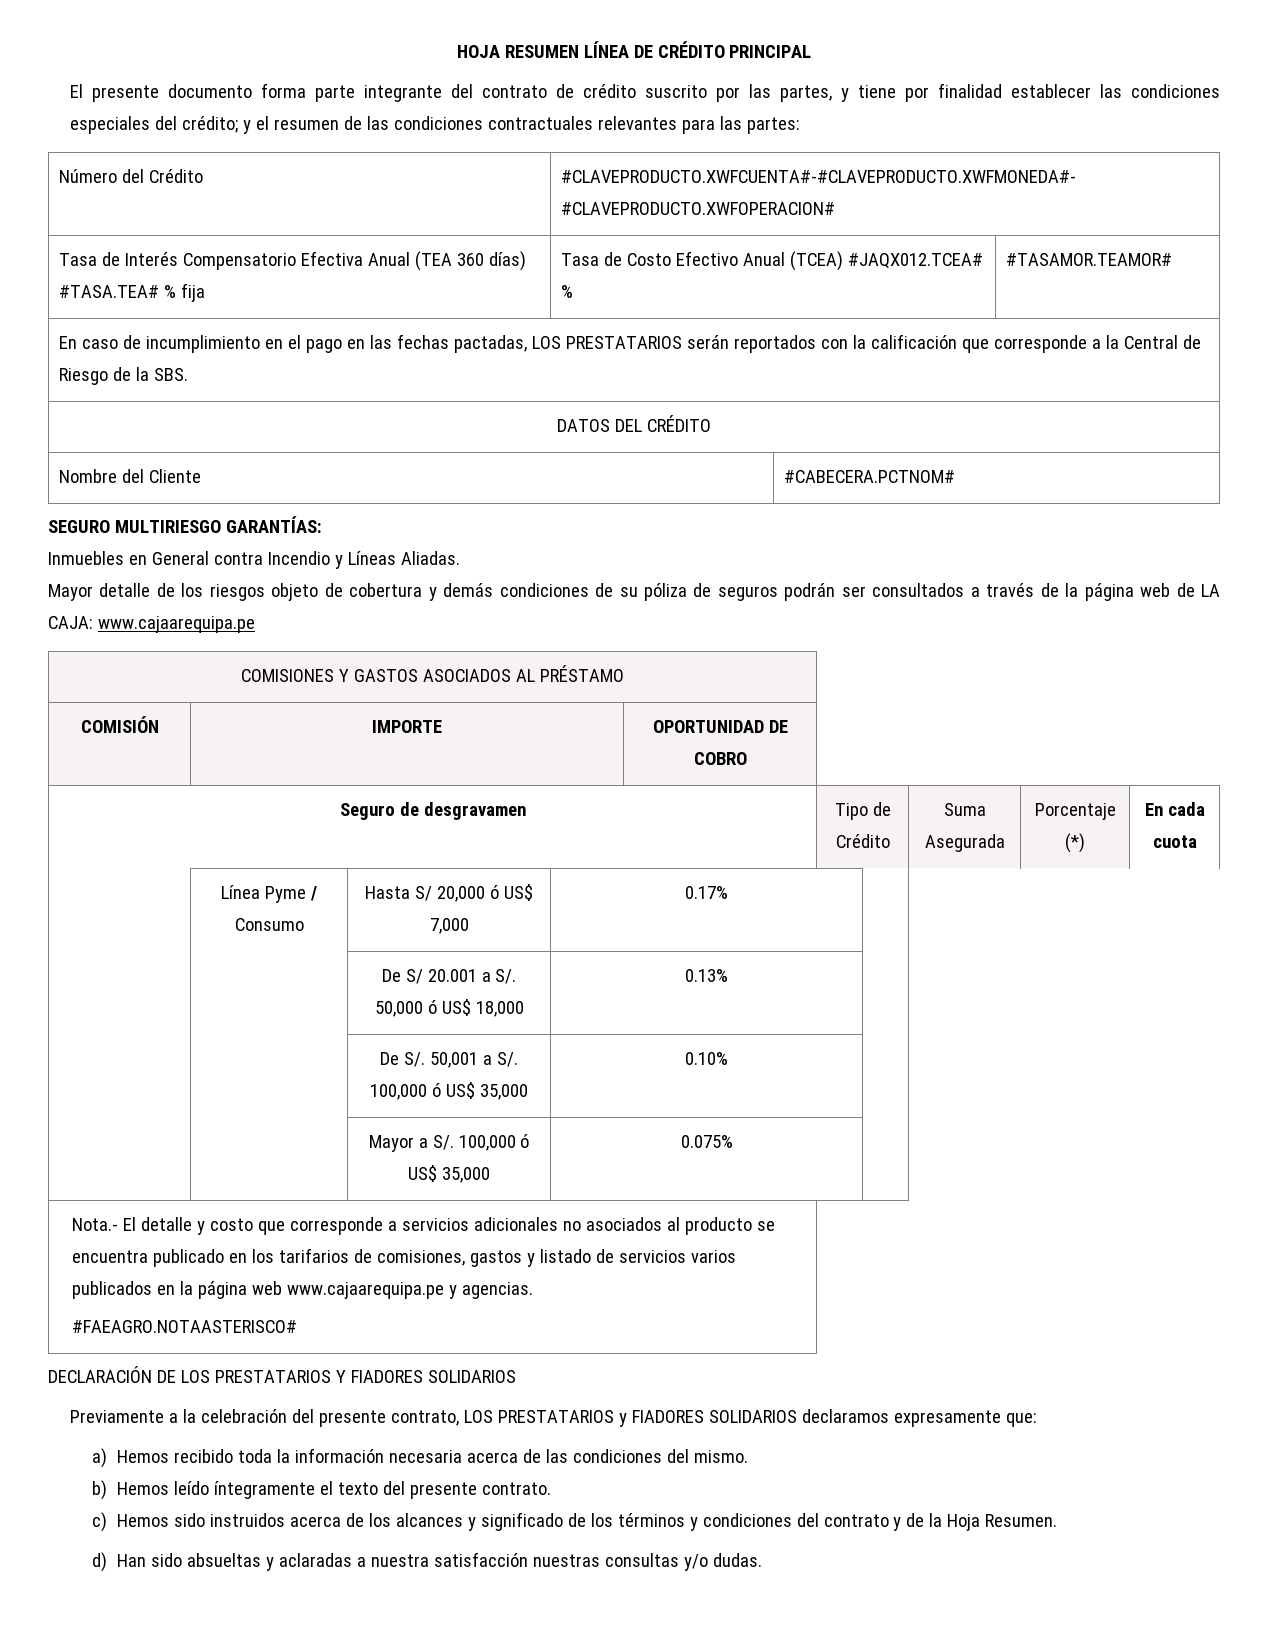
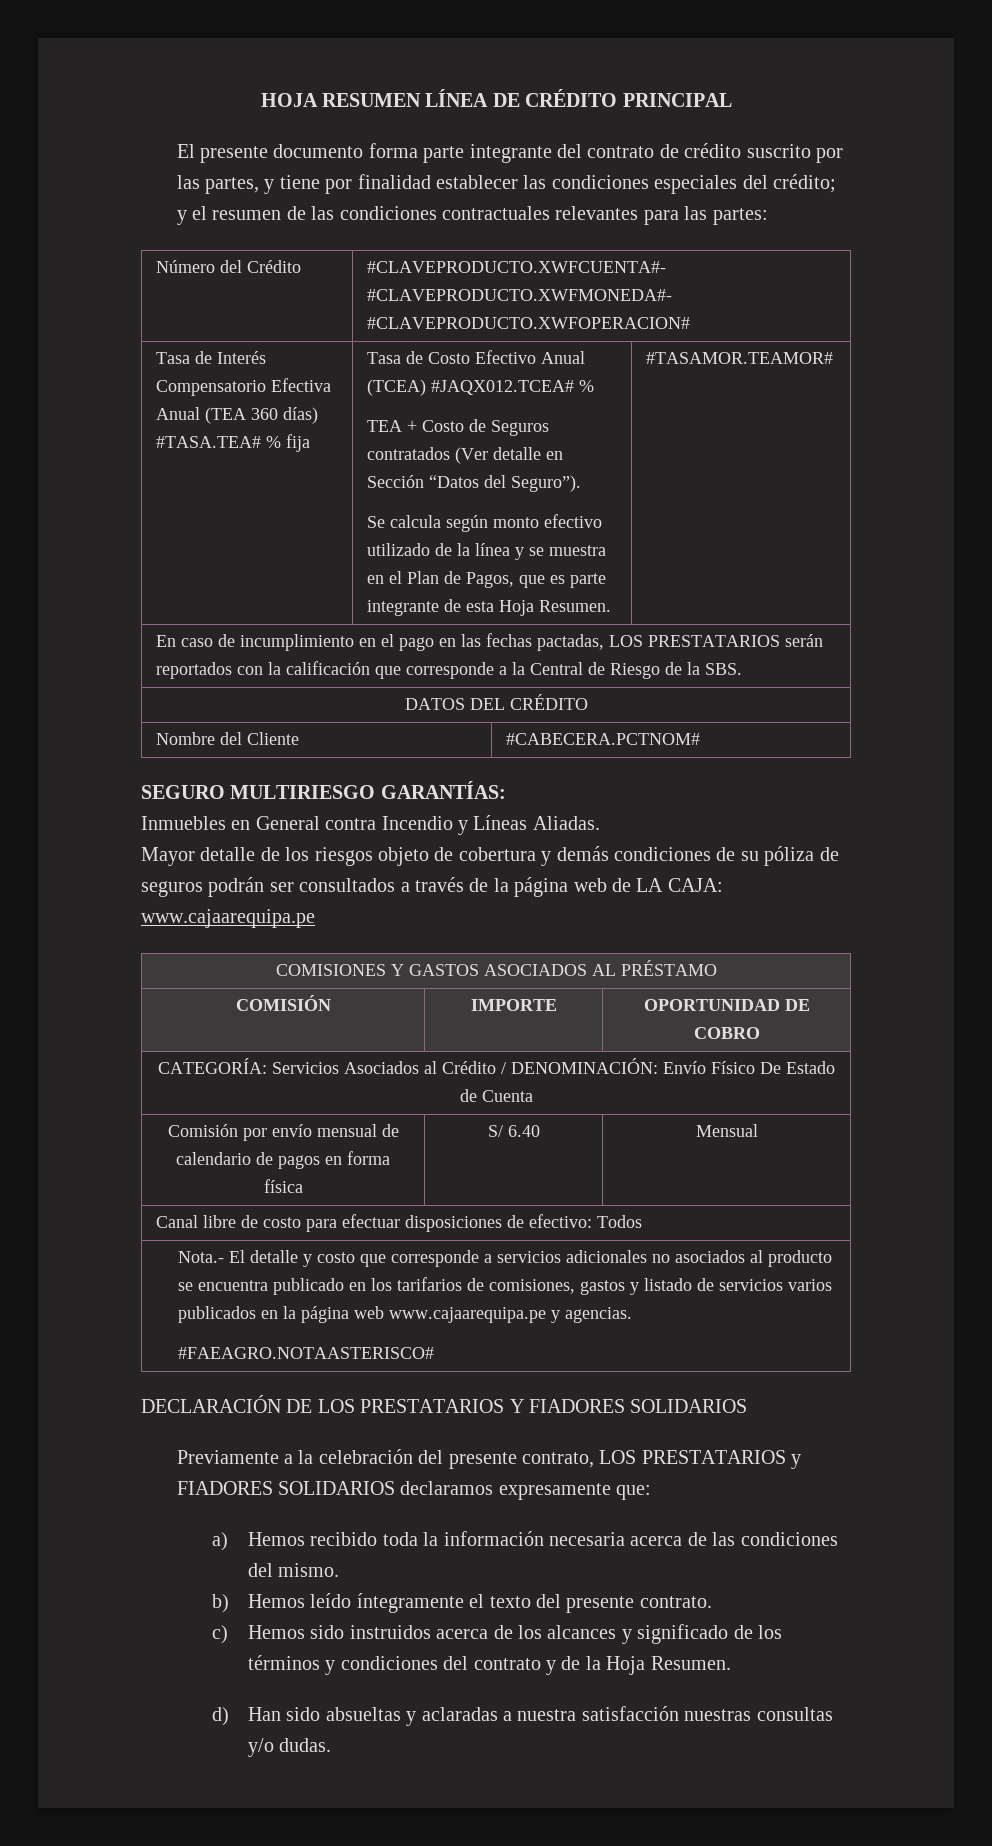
(573, 291) none -> [367,419,550,436] [367,447,564,464] [367,475,582,492] [367,514,603,532] [367,543,607,560] [367,571,607,588] [367,599,612,616] // TEA + Costo de Seguros contratados (Ver detalle en Sección “Datos del Seguro”). // Se calcula según monto efectivo utilizado de la línea y se muestra en el Plan de Pagos, que es parte integrante de esta Hoja Resumen.
[339,802,526,820] [834,802,891,820] [835,834,890,848] [943,803,986,816] [924,834,1005,852] [1034,803,1116,820] [1065,833,1085,853] [1144,802,1205,816] [1152,835,1197,848] [221,885,317,903] [234,918,304,931] [365,884,533,902] [429,918,469,934] [685,886,728,899] [381,969,517,984] [374,999,524,1017] [685,969,728,982] [380,1052,518,1068] [370,1082,528,1100] [685,1052,728,1065] [368,1134,530,1152] [408,1165,490,1183] [680,1135,733,1148] Seguro de desgravamen | Tipo de Crédito | Suma Asegurada | Porcentaje (*) | En cada cuota // | Línea Pyme / Consumo | Hasta S/ 20,000 ó US$ 7,000 | 0.17% | // | | De S/ 20.001 a S/. 50,000 ó US$ 18,000 | 0.13% | // | | De S/. 50,001 a S/. 100,000 ó US$ 35,000 | 0.10% | // | | Mayor a S/. 100,000 ó US$ 35,000 | 0.075% | -> [157,1058,835,1074] [459,1089,533,1102] [167,1124,399,1141] [176,1151,390,1169] [263,1179,303,1193] [487,1125,540,1137] [695,1124,758,1137] [156,1214,643,1232] CATEGORÍA: Servicios Asociados al Crédito / DENOMINACIÓN: Envío Físico De Estado de Cuenta // Comisión por envío mensual de calendario de pagos en forma física | S/ 6.40 | Mensual // Canal libre de costo para efectuar disposiciones de efectivo: Todos

